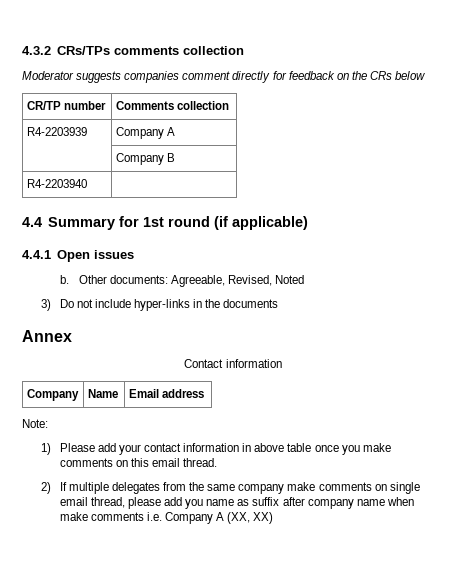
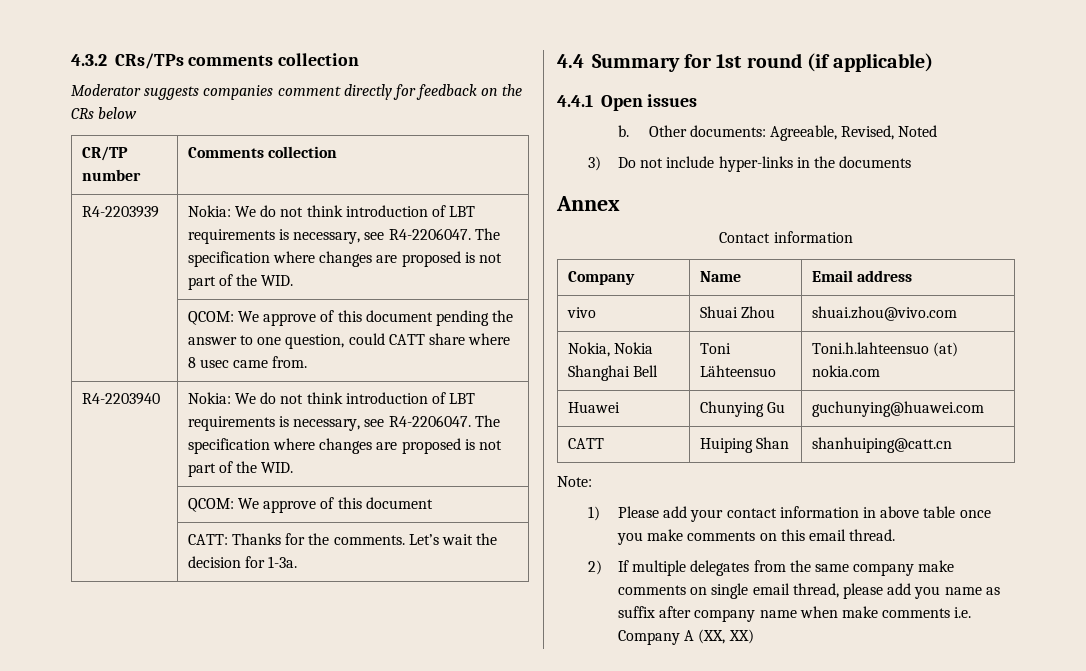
[115,127,176,139] [115,153,176,165] [26,179,87,188] Company A // | Company B // R4-2203940 | -> [187,205,476,217] [187,228,500,244] [187,251,502,267] [187,274,294,290] [187,310,514,326] [187,333,511,349] [187,356,308,368] [81,393,160,405] [187,392,476,404] [187,415,500,431] [187,438,502,454] [187,461,294,477] [187,497,433,513] [187,533,498,545] [187,556,298,568] Nokia: We do not think introduction of LBT requirements is necessary, see R4-2206047. The specification where changes are proposed is not part of the WID. // | QCOM: We approve of this document pending the answer to one question, could CATT share where 8 usec came from. // R4-2203940 | Nokia: We do not think introduction of LBT requirements is necessary, see R4-2206047. The specification where changes are proposed is not part of the WID. // | QCOM: We approve of this document // | CATT: Thanks for the comments. Let’s wait the decision for 1-3a.
(205, 393) none -> [566,307,596,318] [699,306,775,318] [811,306,957,321] [567,342,653,357] [567,365,658,381] [699,343,731,354] [699,365,776,377] [811,342,958,357] [811,365,880,377] [567,402,620,413] [699,401,785,417] [811,401,984,417] [567,438,604,449] [699,437,789,453] [811,437,952,453] // vivo | Shuai Zhou | shuai.zhou@vivo.com // Nokia, Nokia Shanghai Bell | Toni Lähteensuo | Toni.h.lahteensuo (at) nokia.com // Huawei | Chunying Gu | guchunying@huawei.com // CATT | Huiping Shan | shanhuiping@catt.cn

